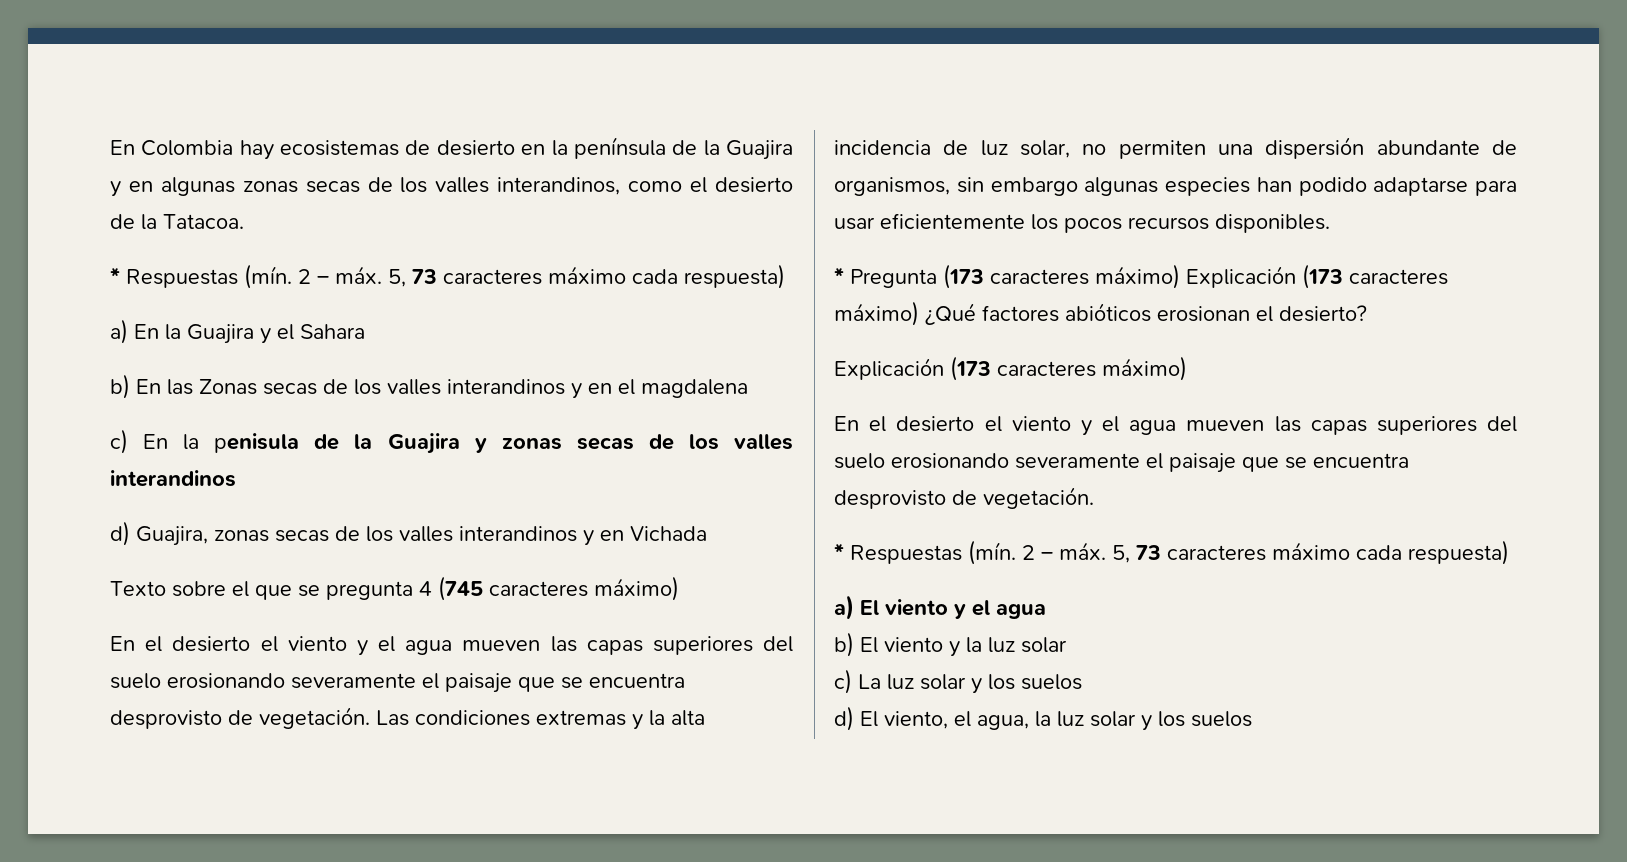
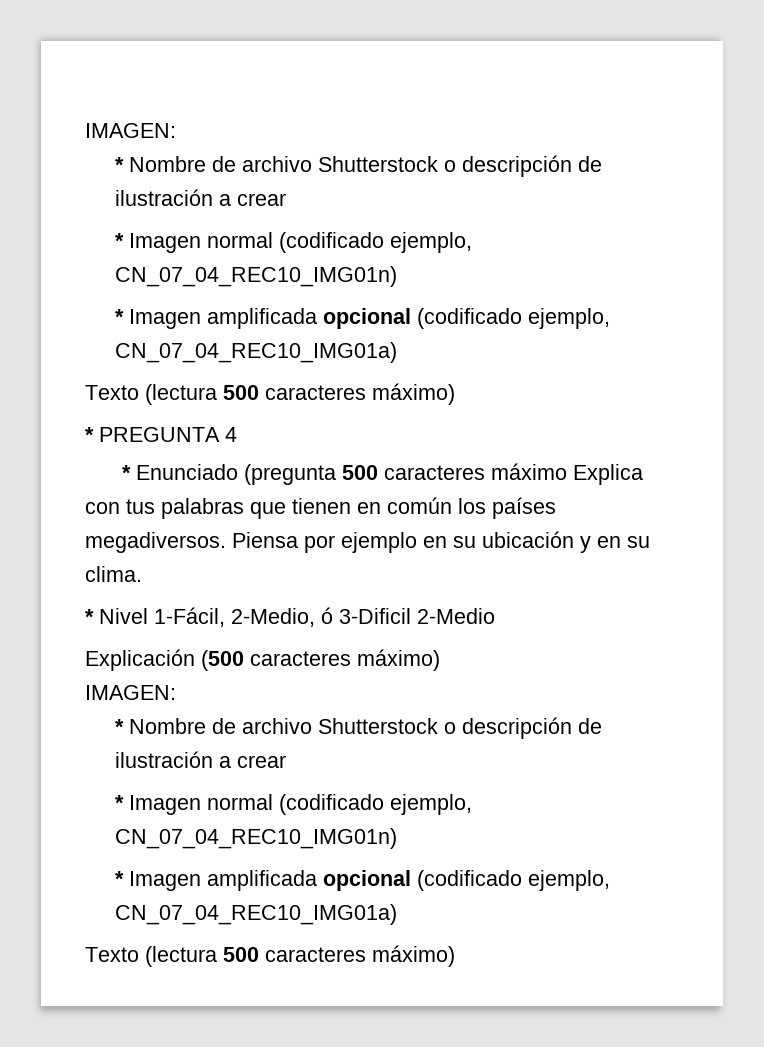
[110,137,794,160] [110,177,793,197] [110,214,244,230] [110,264,785,289] [110,319,365,344] [110,374,748,399] [110,429,794,454] [110,470,236,487] [110,521,707,546] [110,576,679,601] [110,636,793,656] [110,673,685,693] [110,707,705,730] [834,137,1517,159] [834,177,1517,196] [834,213,1330,233] [834,264,1448,289] [834,301,1367,326] [834,356,1187,381] [834,416,1517,436] [834,453,1409,473] [834,487,1094,509] [834,540,1509,565] [834,595,1046,620] [834,632,1067,657] [834,669,1082,694] [834,706,1252,731] En Colombia hay ecosistemas de desierto en la península de la Guajira y en algunas zonas secas de los valles interandinos, como el desierto de la Tatacoa. // * Respuestas (mín. 2 – máx. 5, 73 caracteres máximo cada respuesta) // a) En la Guajira y el Sahara // b) En las Zonas secas de los valles interandinos y en el magdalena // c) En la penisula de la Guajira y zonas secas de los valles interandinos // d) Guajira, zonas secas de los valles interandinos y en Vichada // Texto sobre el que se pregunta 4 (745 caracteres máximo) // En el desierto el viento y el agua mueven las capas superiores del suelo erosionando severamente el paisaje que se encuentra desprovisto de vegetación. Las condiciones extremas y la alta incidencia de luz solar, no permiten una dispersión abundante de organismos, sin embargo algunas especies han podido adaptarse para usar eficientemente los pocos recursos disponibles. // * Pregunta (173 caracteres máximo) Explicación (173 caracteres máximo) ¿Qué factores abióticos erosionan el desierto? // Explicación (173 caracteres máximo) // En el desierto el viento y el agua mueven las capas superiores del suelo erosionando severamente el paisaje que se encuentra desprovisto de vegetación. // * Respuestas (mín. 2 – máx. 5, 73 caracteres máximo cada respuesta) // a) El viento y el agua // b) El viento y la luz solar // c) La luz solar y los suelos // d) El viento, el agua, la luz solar y los suelos -> [85,123,176,138] [114,155,602,177] [114,189,286,206] [114,232,472,253] [114,266,397,287] [114,308,610,329] [114,342,397,363] [85,383,455,405] [85,427,237,442] [121,463,643,485] [85,497,556,519] [85,531,650,553] [85,566,142,582] [85,607,495,627] [85,649,440,671] [85,685,176,700] [114,717,602,739] [114,751,286,768] [114,794,472,815] [114,828,397,849] [114,870,610,891] [114,904,397,925] [85,945,455,967] IMAGEN: // * Nombre de archivo Shutterstock o descripción de ilustración a crear // * Imagen normal (codificado ejemplo, CN_07_04_REC10_IMG01n) // * Imagen amplificada opcional (codificado ejemplo, CN_07_04_REC10_IMG01a) // Texto (lectura 500 caracteres máximo) // * PREGUNTA 4 // * Enunciado (pregunta 500 caracteres máximo Explica con tus palabras que tienen en común los países megadiversos. Piensa por ejemplo en su ubicación y en su clima. // * Nivel 1-Fácil, 2-Medio, ó 3-Dificil 2-Medio // Explicación (500 caracteres máximo) // IMAGEN: // * Nombre de archivo Shutterstock o descripción de ilustración a crear // * Imagen normal (codificado ejemplo, CN_07_04_REC10_IMG01n) // * Imagen amplificada opcional (codificado ejemplo, CN_07_04_REC10_IMG01a) // Texto (lectura 500 caracteres máximo)

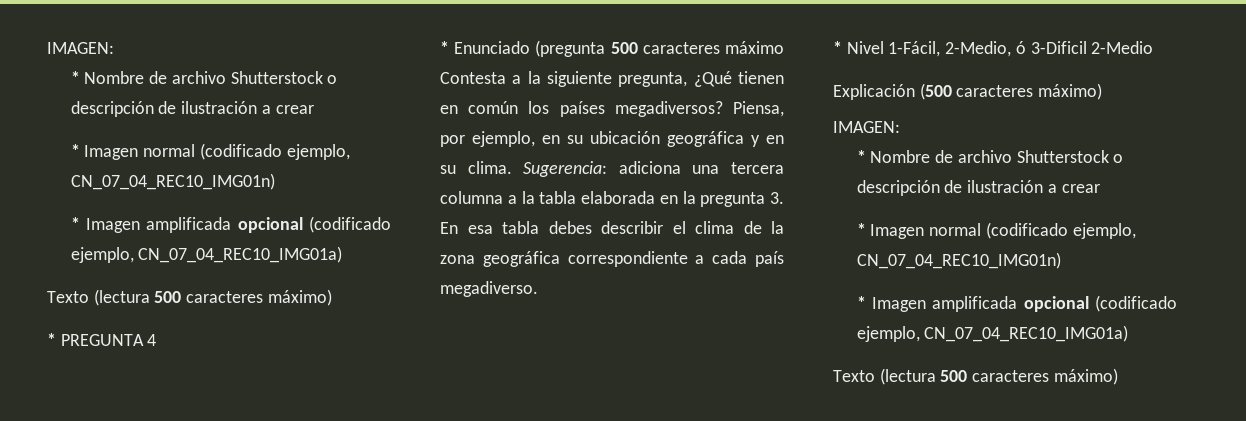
[572,464,643,485] [85,498,286,519] Explica con tus palabras que -> [440,71,732,87] Contesta a la siguiente pregunta, ¿Qué
[85,532,417,553] megadiversos. Piensa por ejemplo -> [614,101,784,117] [440,131,535,147] megadiversos? Piensa, por ejemplo,
(574, 539) none -> [667,131,744,147] geográfica
(142, 574) none -> [523,161,784,177] [440,191,784,207] [440,221,784,234] [440,251,784,267] [440,281,538,297] Sugerencia: adiciona una tercera columna a la tabla elaborada en la pregunta 3. En esa tabla debes describir el clima de la zona geográfica correspondiente a cada país megadiverso.

